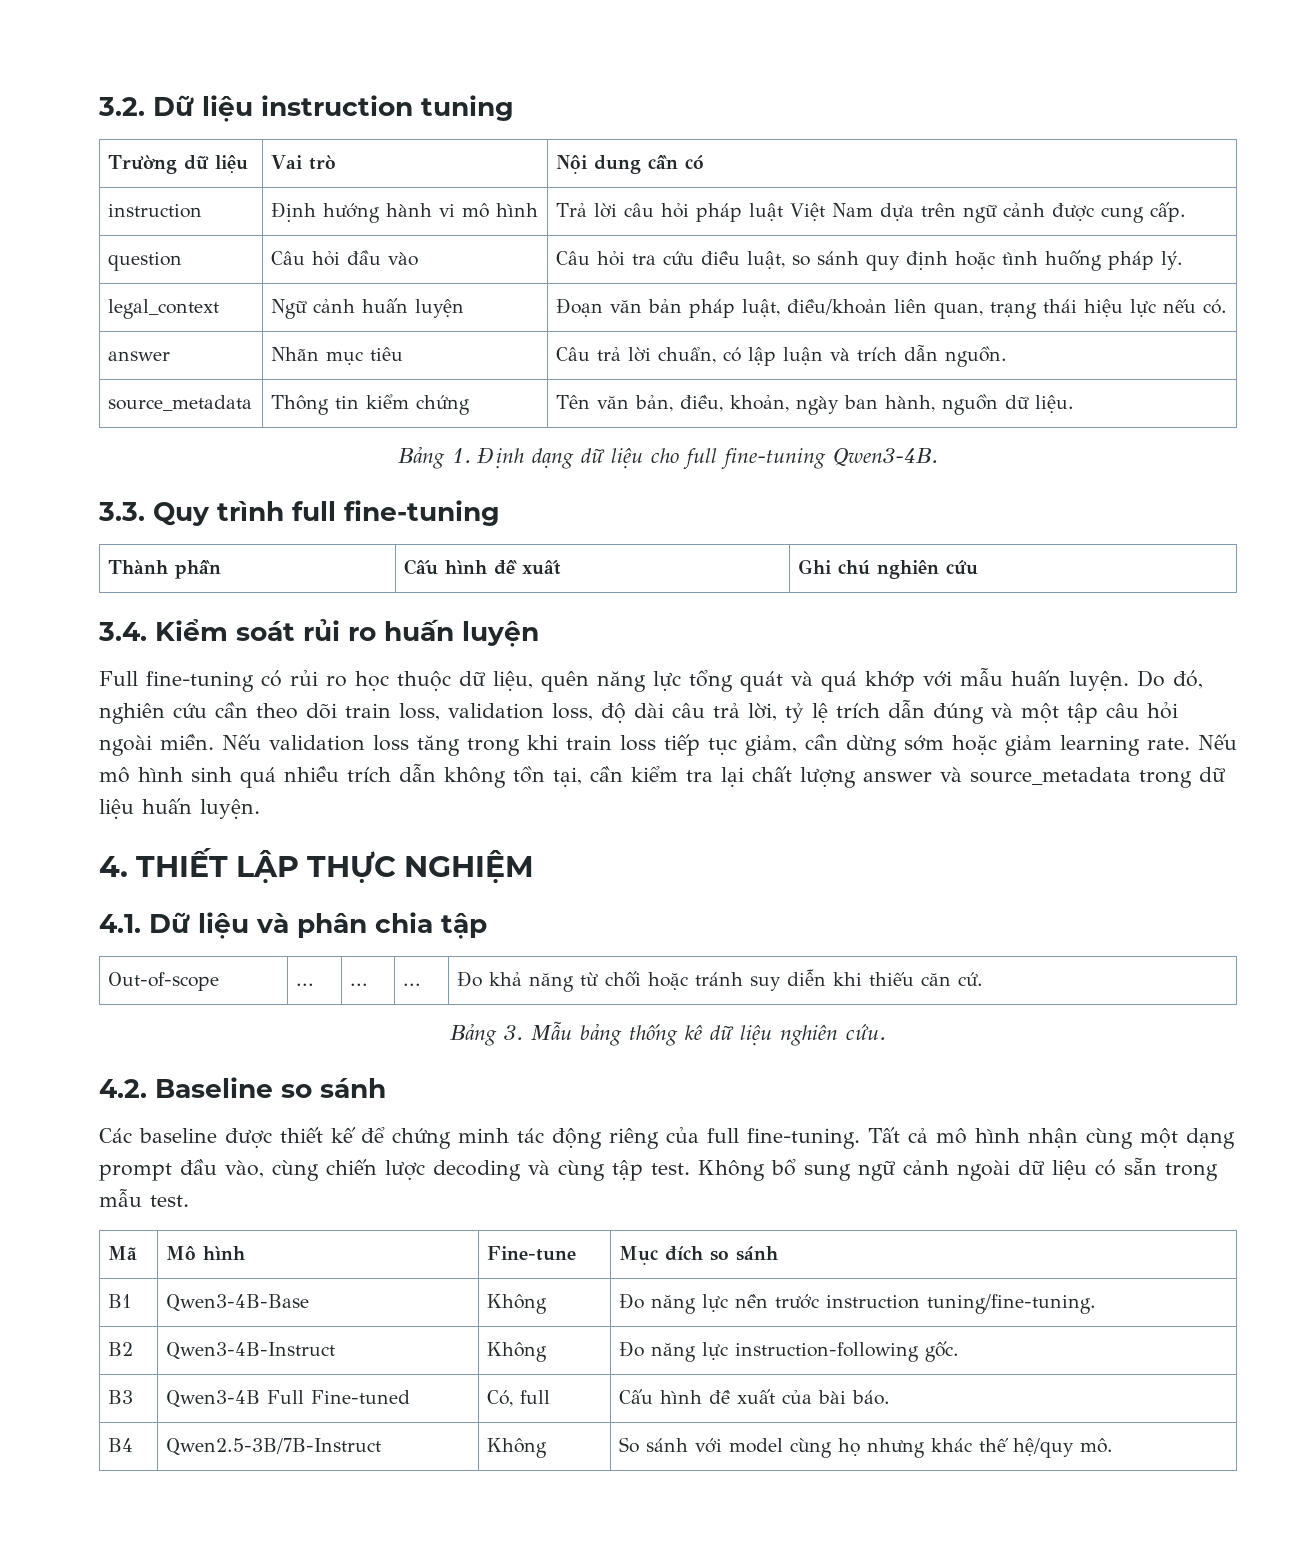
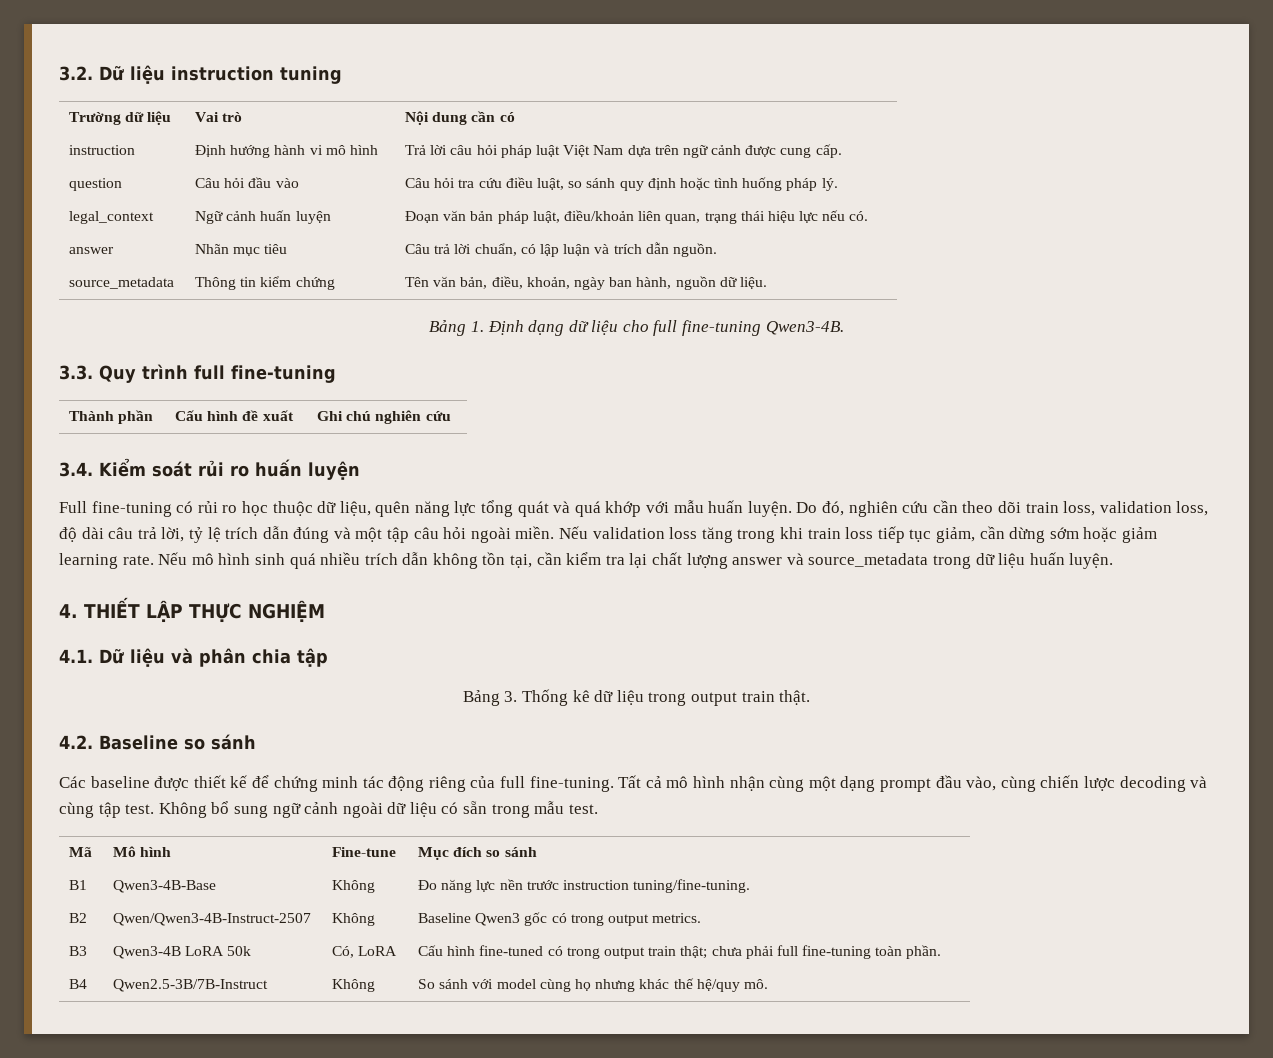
[107,972,219,991] [295,983,314,986] [349,983,368,986] [402,983,421,986] [456,969,983,992] [450,1021,886,1046] // Out-of-scope | ... | ... | ... | Đo khả năng từ chối hoặc tránh suy diễn khi thiếu căn cứ. // Bảng 3. Mẫu bảng thống kê dữ liệu nghiên cứu. -> [462,689,811,706] // Bảng 3. Thống kê dữ liệu trong output train thật.
[165,1342,335,1360] [486,1342,547,1362] [618,1341,959,1362] Qwen3-4B-Instruct | Không | Đo năng lực instruction-following gốc. -> [113,913,312,926] [332,913,376,926] [418,912,702,926] Qwen/Qwen3-4B-Instruct-2507 | Không | Baseline Qwen3 gốc có trong output metrics.
[266,1390,410,1404] Full Fine-tuned -> [185,946,252,956] LoRA 50k
[519,1390,550,1404] [618,1389,890,1405] full | Cấu hình đề xuất của bài báo. -> [358,946,398,956] [418,945,942,959] LoRA | Cấu hình fine-tuned có trong output train thật; chưa phải full fine-tuning toàn phần.

